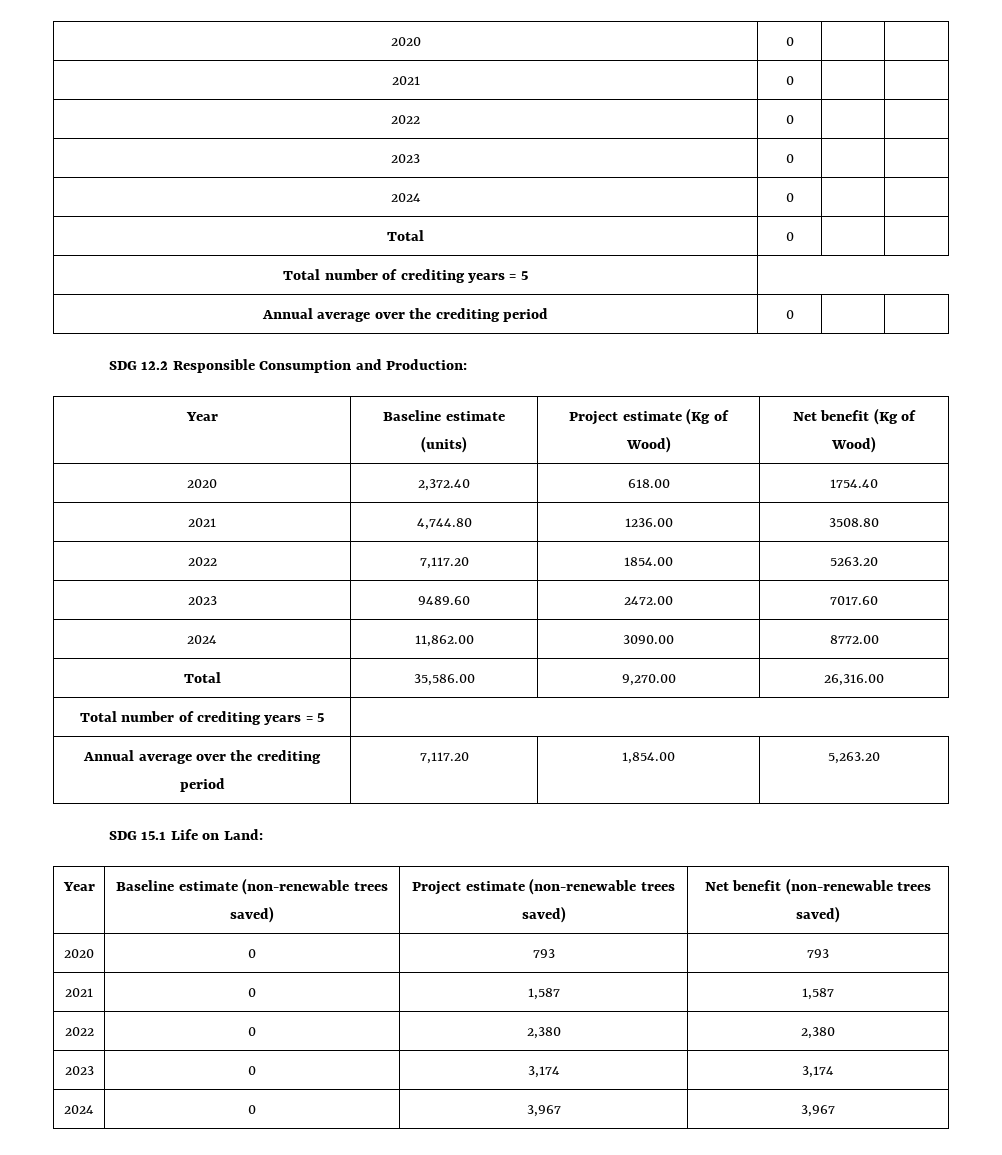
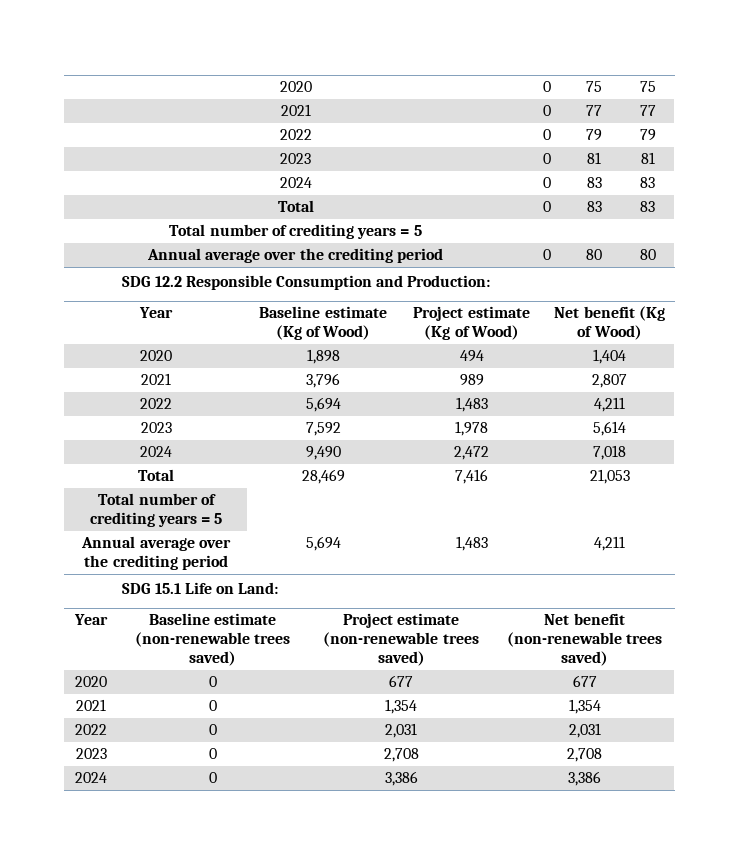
[390,37,421,46] [785,37,794,46] [391,76,420,85] [785,76,794,85] [391,115,420,124] [785,115,794,124] [391,154,420,163] [785,154,794,163] [390,193,421,202] [785,193,794,202] 2020 | 0 | | // 2021 | 0 | | // 2022 | 0 | | // 2023 | 0 | | // 2024 | 0 | | -> [279,81,312,92] [543,81,551,92] [586,81,602,92] [639,81,656,92] [280,104,311,116] [543,105,551,116] [586,105,602,116] [639,105,656,116] [279,129,312,140] [543,129,551,140] [586,129,602,141] [639,129,656,141] [280,153,311,164] [543,153,551,164] [587,152,601,164] [640,152,655,164] [279,177,312,188] [543,177,551,188] [586,177,602,188] [640,177,655,188] 2020 | 0 | 75 | 75 // 2021 | 0 | 77 | 77 // 2022 | 0 | 79 | 79 // 2023 | 0 | 81 | 81 // 2024 | 0 | 83 | 83
(794, 236) | -> [586,201,602,212] [640,201,655,212] 83 | 83
(794, 314) | -> [586,249,602,260] [639,249,656,260] 80 | 80
[421,436,467,453] (units) -> [275,325,371,340] (Kg of Wood)
[418,479,470,491] [627,479,670,488] [830,479,878,488] [188,518,216,527] [416,518,472,530] [624,518,673,527] [829,518,879,527] [187,557,217,566] [419,557,469,569] [624,557,673,566] [830,557,878,566] [187,596,217,605] [418,596,470,605] [624,596,673,605] [830,596,878,605] [187,635,217,644] [414,635,474,647] [623,635,674,644] [829,635,879,644] [183,672,221,683] [413,674,475,686] [621,674,676,686] [824,674,884,686] 2,372.40 | 618.00 | 1754.40 // 2021 | 4,744.80 | 1236.00 | 3508.80 // 2022 | 7,117.20 | 1854.00 | 5263.20 // 2023 | 9489.60 | 2472.00 | 7017.60 // 2024 | 11,862.00 | 3090.00 | 8772.00 // Total | 35,586.00 | 9,270.00 | 26,316.00 -> [306,349,340,364] [459,350,484,362] [593,349,626,364] [141,373,171,385] [306,373,340,388] [459,374,484,386] [592,374,627,388] [140,398,172,409] [305,397,341,412] [455,397,488,412] [594,397,625,412] [140,422,172,433] [305,422,341,436] [455,421,488,436] [593,421,626,436] [140,446,172,457] [305,446,341,460] [454,446,489,460] [593,445,626,460] [138,469,174,481] [301,469,345,484] [455,469,488,484] [589,469,630,484] 1,898 | 494 | 1,404 // 2021 | 3,796 | 989 | 2,807 // 2022 | 5,694 | 1,483 | 4,211 // 2023 | 7,592 | 1,978 | 5,614 // 2024 | 9,490 | 2,472 | 7,018 // Total | 28,469 | 7,416 | 21,053
[419,752,469,764] [622,752,675,764] [828,752,880,764] 7,117.20 | 1,854.00 | 5,263.20 -> [305,536,341,551] [455,536,488,551] [594,536,625,551] 5,694 | 1,483 | 4,211
[532,949,555,958] [807,949,829,958] [65,988,93,997] [248,988,256,997] [527,988,560,1000] [802,988,834,1000] [64,1027,94,1036] [248,1027,256,1036] [526,1027,561,1039] [801,1027,835,1039] [64,1066,94,1075] [248,1066,256,1075] [527,1066,560,1078] [802,1066,834,1078] [64,1105,94,1114] [248,1105,256,1114] [526,1105,561,1117] [801,1105,835,1117] 793 | 793 // 2021 | 0 | 1,587 | 1,587 // 2022 | 0 | 2,380 | 2,380 // 2023 | 0 | 3,174 | 3,174 // 2024 | 0 | 3,967 | 3,967 -> [389,675,413,687] [572,675,597,687] [76,699,106,711] [208,700,217,711] [385,699,417,714] [568,699,601,714] [75,724,107,735] [208,724,217,735] [385,723,417,738] [568,723,601,738] [75,748,107,759] [208,748,217,759] [383,748,419,762] [567,748,602,762] [75,772,107,783] [208,772,217,783] [384,771,418,786] [568,771,601,786] 677 | 677 // 2021 | 0 | 1,354 | 1,354 // 2022 | 0 | 2,031 | 2,031 // 2023 | 0 | 2,708 | 2,708 // 2024 | 0 | 3,386 | 3,386

